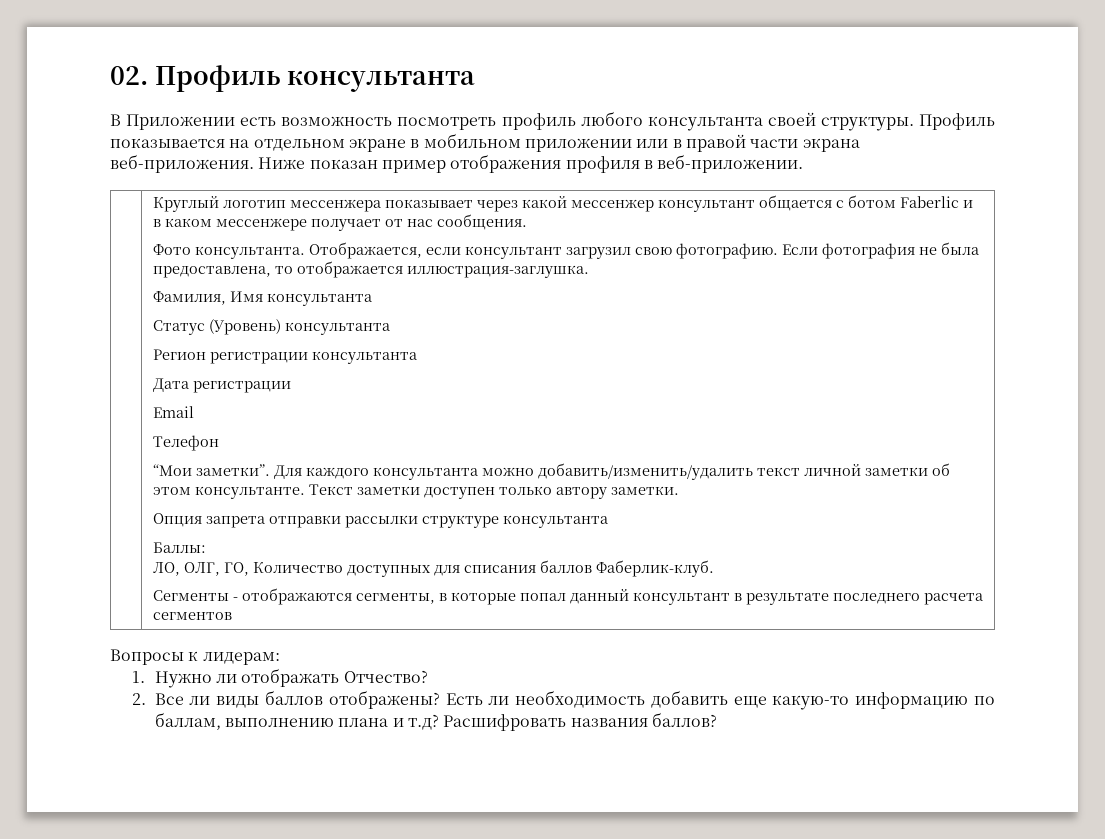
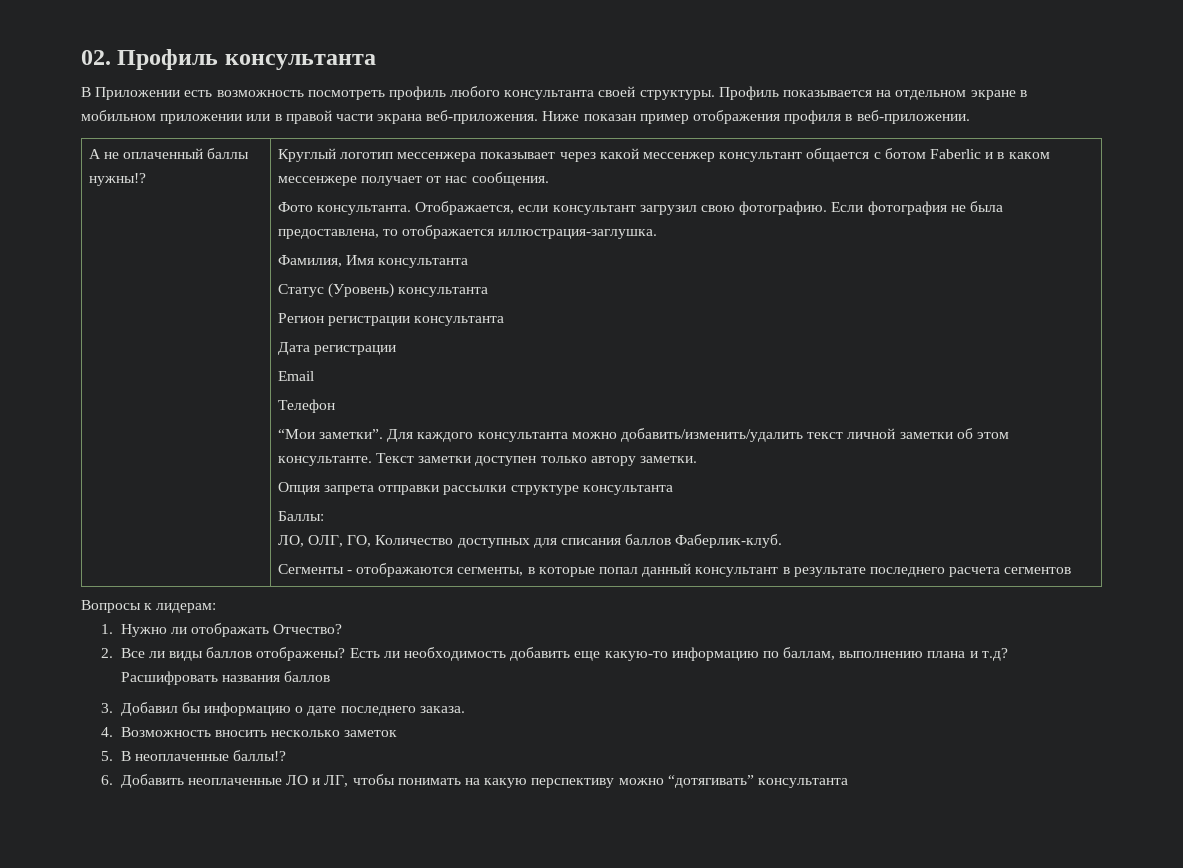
(804, 163) none -> [88,148,250,159] [88,173,146,186] А не оплаченный баллы нужны!?
[651,712,717,727] баллов? -> [284,671,331,682] [100,702,465,716] [100,727,398,737] [100,750,287,761] [100,774,848,788] баллов // 3. Добавил бы информацию о дате последнего заказа. // 4. Возможность вносить несколько заметок // 5. В неоплаченные баллы!? // 6. Добавить неоплаченные ЛО и ЛГ, чтобы понимать на какую перспективу можно “дотягивать” консультанта

